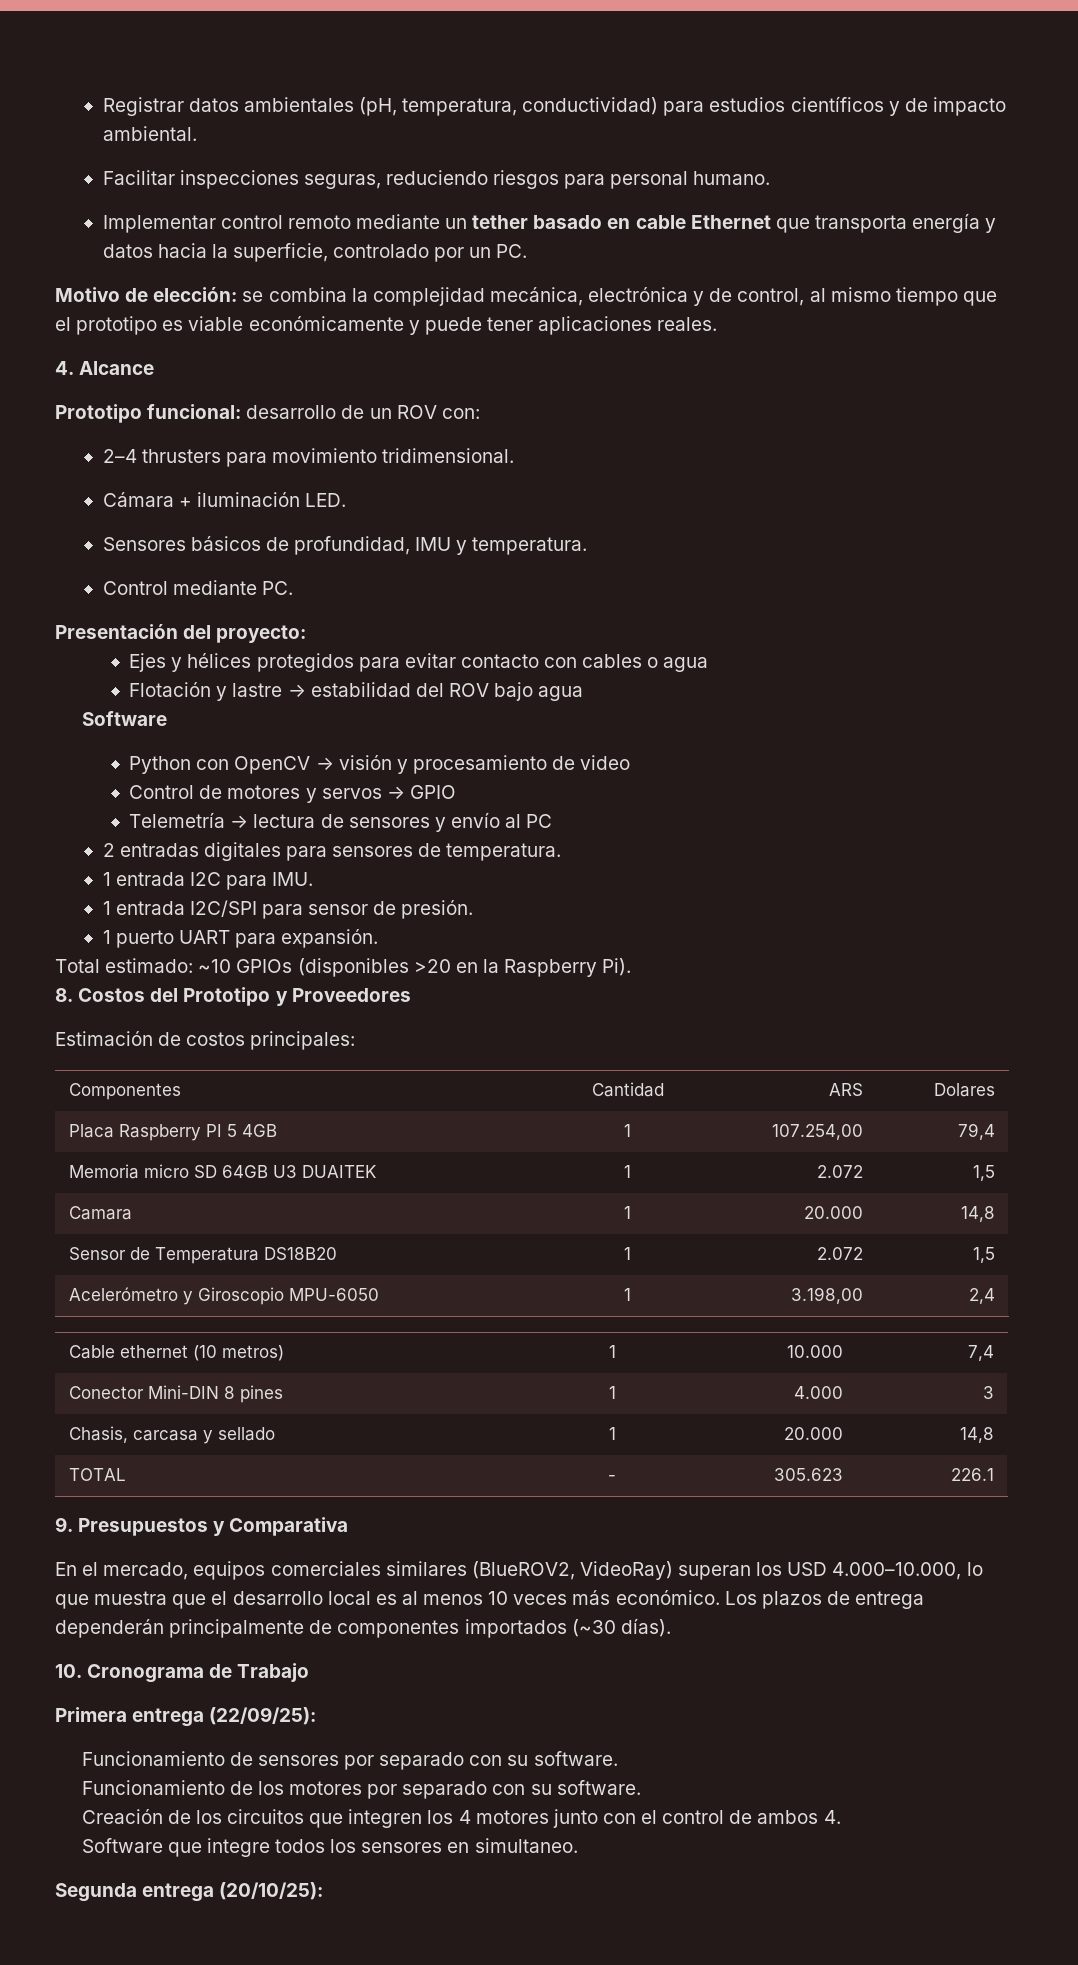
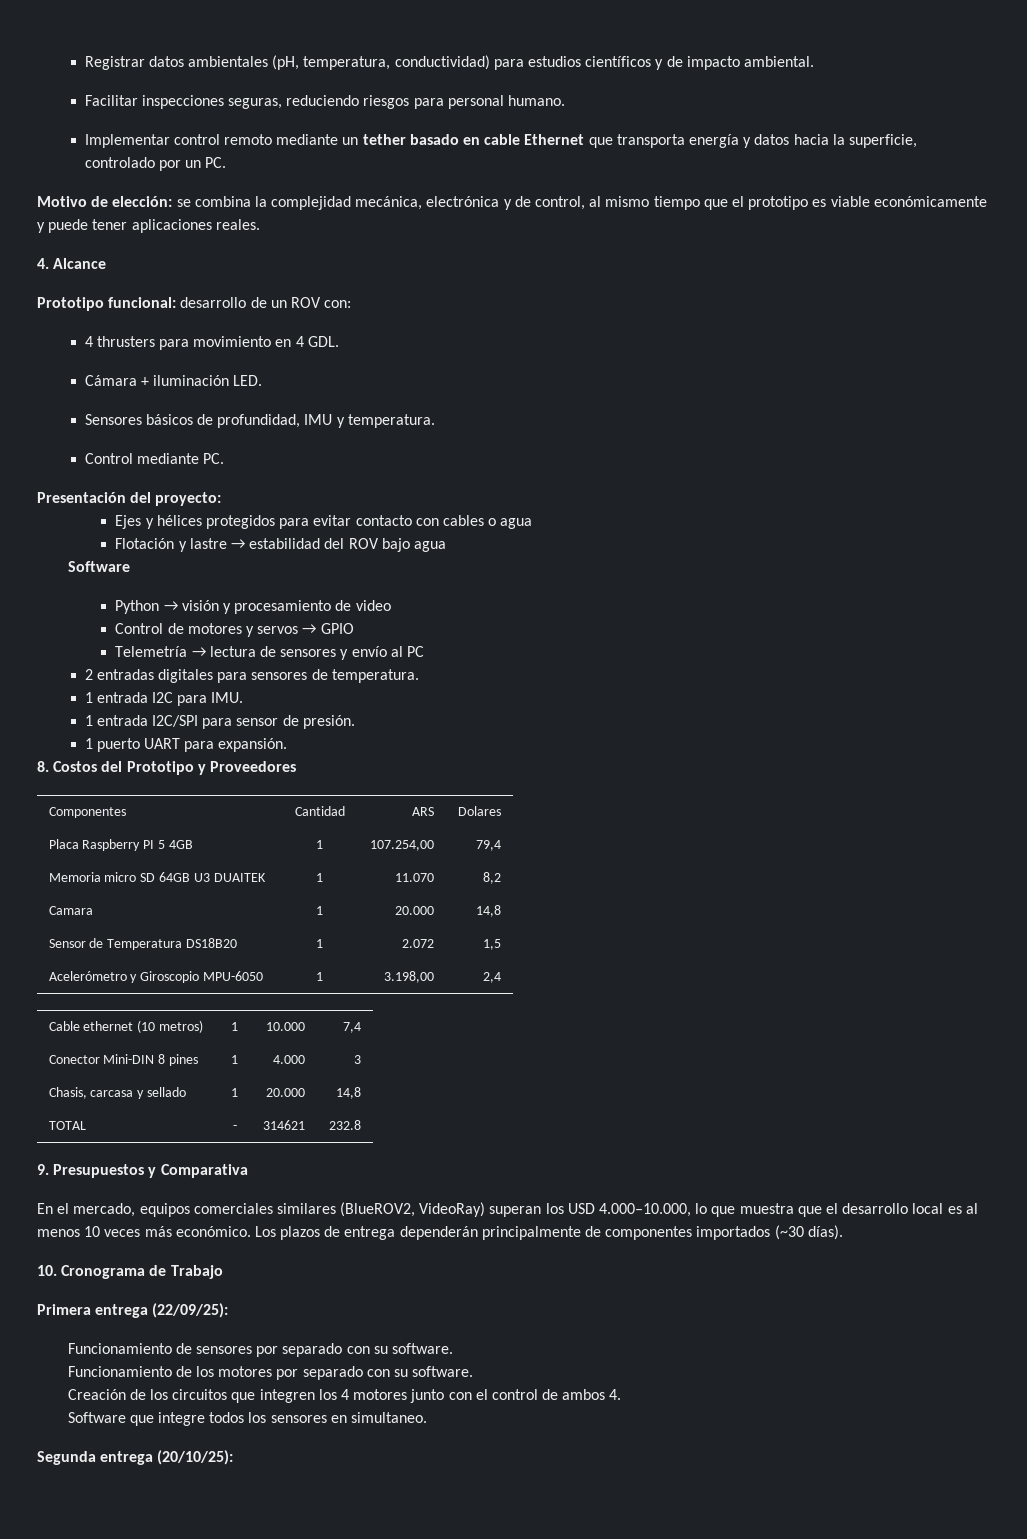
[102,449,137,463] 2–4 -> [84,336,93,347] 4
[382,448,515,463] tridimensional. -> [275,336,339,347] en 4 GDL.
[196,756,311,774] con OpenCV -> (160, 607) none
[55,958,632,977] // Total estimado: ~10 GPIOs (disponibles >20 en la Raspberry Pi). -> (288, 745) none
[55,1031,356,1050] // Estimación de costos principales: -> (296, 766) none
[816,1165,863,1178] [972,1165,995,1181] 2.072 | 1,5 -> [395,873,435,882] [483,872,502,884] 11.070 | 8,2
[773,1468,843,1481] [950,1468,994,1481] 305.623 | 226.1 -> [263,1120,306,1130] [329,1120,362,1130] 314621 | 232.8

